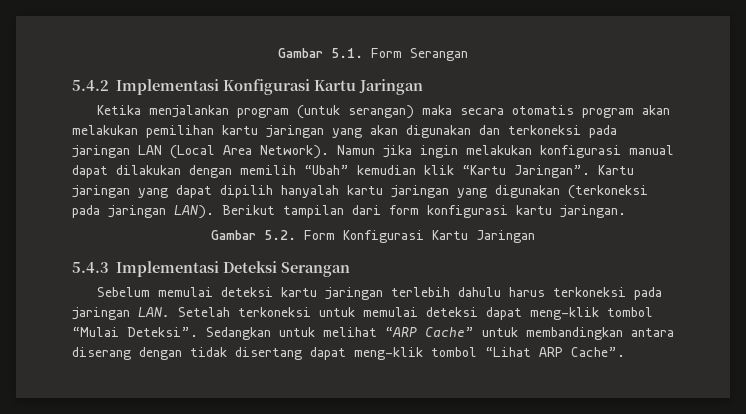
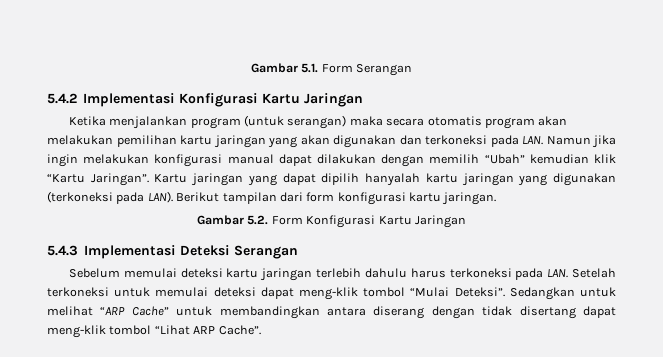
[72,145,329,159] jaringan LAN (Local Area Network). -> [522,136,543,145] LAN.
[108,205,166,218] jaringan -> (145, 198) none
[72,307,130,320] jaringan -> (544, 274) none

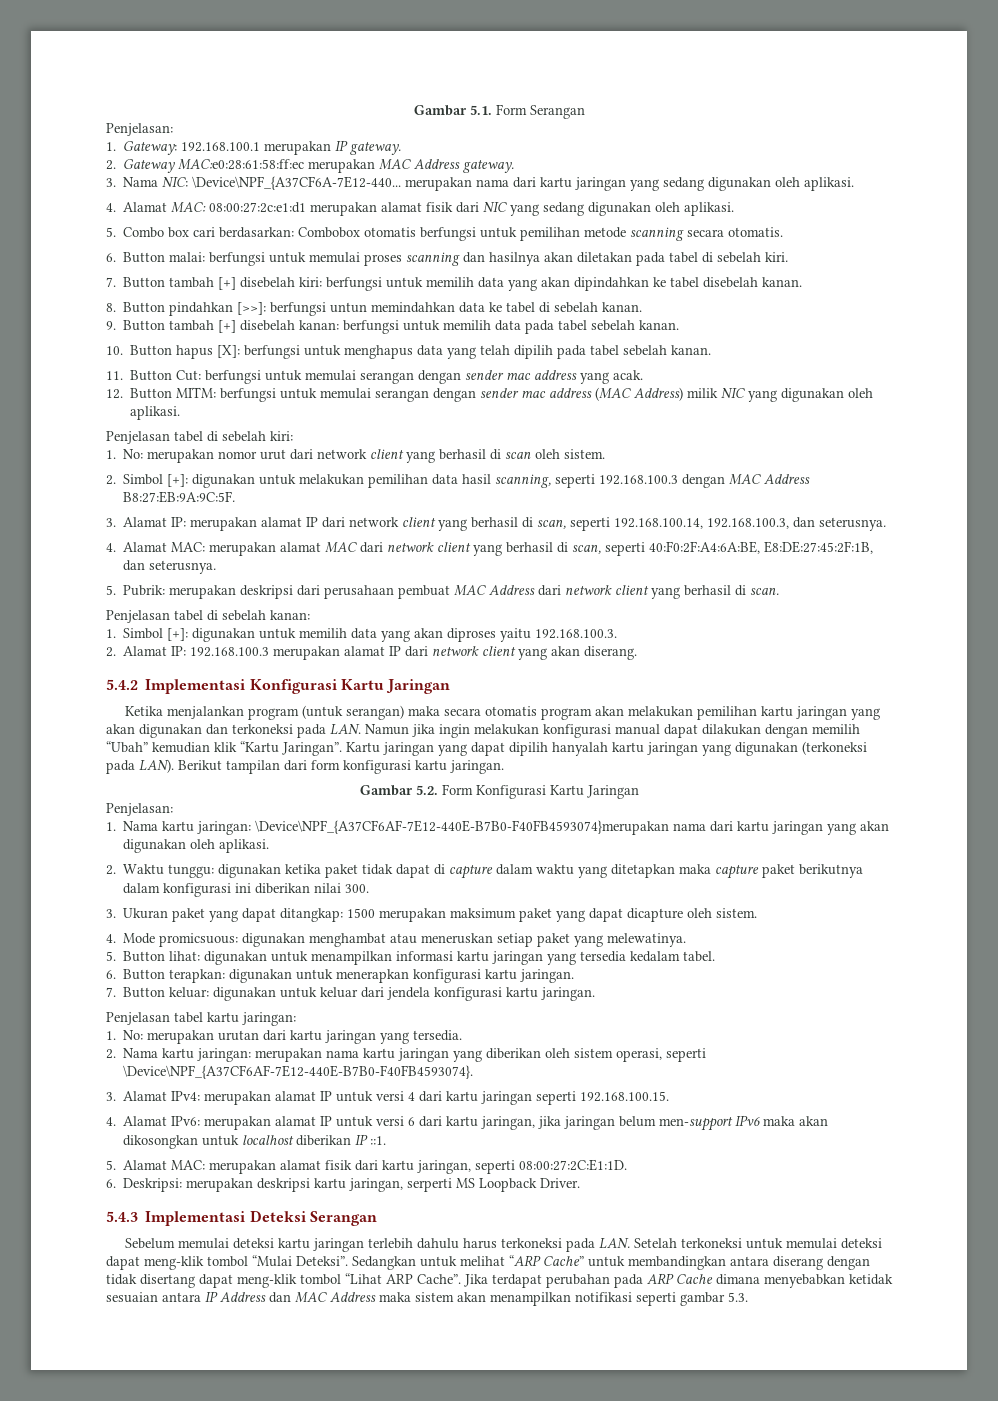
(413, 70) none -> [106,123,173,136] [106,140,402,155] [106,159,515,173] [106,176,855,191] [106,202,735,216] [106,227,784,241] [106,252,789,266] [106,277,803,291] [106,302,643,316] [106,320,680,334] [106,345,712,359] [106,370,644,384] [106,387,874,402] [130,406,181,420] [106,431,293,444] [106,449,606,463] [106,474,811,488] [123,491,236,503] [106,517,887,531] [106,541,874,556] [123,560,217,574] [106,585,780,599] [106,610,310,623] [106,628,618,642] [106,646,638,660] // Penjelasan: // 1. Gateway: 192.168.100.1 merupakan IP gateway. // 2. Gateway MAC:e0:28:61:58:ff:ec merupakan MAC Address gateway. // 3. Nama NIC: \Device\NPF_{A37CF6A-7E12-440... merupakan nama dari kartu jaringan yang sedang digunakan oleh aplikasi. // 4. Alamat MAC: 08:00:27:2c:e1:d1 merupakan alamat fisik dari NIC yang sedang digunakan oleh aplikasi. // 5. Combo box cari berdasarkan: Combobox otomatis berfungsi untuk pemilihan metode scanning secara otomatis. // 6. Button malai: berfungsi untuk memulai proses scanning dan hasilnya akan diletakan pada tabel di sebelah kiri. // 7. Button tambah [+] disebelah kiri: berfungsi untuk memilih data yang akan dipindahkan ke tabel disebelah kanan. // 8. Button pindahkan [>>]: berfungsi untun memindahkan data ke tabel di sebelah kanan. // 9. Button tambah [+] disebelah kanan: berfungsi untuk memilih data pada tabel sebelah kanan. // 10. Button hapus [X]: berfungsi untuk menghapus data yang telah dipilih pada tabel sebelah kanan. // 11. Button Cut: berfungsi untuk memulai serangan dengan sender mac address yang acak. // 12. Button MITM: berfungsi untuk memulai serangan dengan sender mac address (MAC Address) milik NIC yang digunakan oleh aplikasi. // Penjelasan tabel di sebelah kiri: // 1. No: merupakan nomor urut dari network client yang berhasil di scan oleh sistem. // 2. Simbol [+]: digunakan untuk melakukan pemilihan data hasil scanning, seperti 192.168.100.3 dengan MAC Address B8:27:EB:9A:9C:5F. // 3. Alamat IP: merupakan alamat IP dari network client yang berhasil di scan, seperti 192.168.100.14, 192.168.100.3, dan seterusnya. // 4. Alamat MAC: merupakan alamat MAC dari network client yang berhasil di scan, seperti 40:F0:2F:A4:6A:BE, E8:DE:27:45:2F:1B, dan seterusnya. // 5. Pubrik: merupakan deskripsi dari perusahaan pembuat MAC Address dari network client yang berhasil di scan. // Penjelasan tabel di sebelah kanan: // 1. Simbol [+]: digunakan untuk memilih data yang akan diproses yaitu 192.168.100.3. // 2. Alamat IP: 192.168.100.3 merupakan alamat IP dari network client yang akan diserang.
(466, 221) none -> [106,803,173,816] [106,820,890,835] [123,839,270,853] [106,864,864,879] [123,883,370,897] [106,908,758,922] [106,933,687,947] [106,951,716,965] [106,969,575,983] [106,987,596,1001] [106,1012,296,1026] [106,1030,463,1044] [106,1048,707,1062] [123,1065,474,1079] [106,1091,670,1105] [106,1115,829,1131] [123,1134,387,1149] [106,1159,628,1174] [106,1178,581,1192] // Penjelasan: // 1. Nama kartu jaringan: \Device\NPF_{A37CF6AF-7E12-440E-B7B0-F40FB4593074}merupakan nama dari kartu jaringan yang akan digunakan oleh aplikasi. // 2. Waktu tunggu: digunakan ketika paket tidak dapat di capture dalam waktu yang ditetapkan maka capture paket berikutnya dalam konfigurasi ini diberikan nilai 300. // 3. Ukuran paket yang dapat ditangkap: 1500 merupakan maksimum paket yang dapat dicapture oleh sistem. // 4. Mode promicsuous: digunakan menghambat atau meneruskan setiap paket yang melewatinya. // 5. Button lihat: digunakan untuk menampilkan informasi kartu jaringan yang tersedia kedalam tabel. // 6. Button terapkan: digunakan untuk menerapkan konfigurasi kartu jaringan. // 7. Button keluar: digunakan untuk keluar dari jendela konfigurasi kartu jaringan. // Penjelasan tabel kartu jaringan: // 1. No: merupakan urutan dari kartu jaringan yang tersedia. // 2. Nama kartu jaringan: merupakan nama kartu jaringan yang diberikan oleh sistem operasi, seperti \Device\NPF_{A37CF6AF-7E12-440E-B7B0-F40FB4593074}. // 3. Alamat IPv4: merupakan alamat IP untuk versi 4 dari kartu jaringan seperti 192.168.100.15. // 4. Alamat IPv6: merupakan alamat IP untuk versi 6 dari kartu jaringan, jika jaringan belum men-support IPv6 maka akan dikosongkan untuk localhost diberikan IP ::1. // 5. Alamat MAC: merupakan alamat fisik dari kartu jaringan, seperti 08:00:27:2C:E1:1D. // 6. Deskripsi: merupakan deskripsi kartu jaringan, serperti MS Loopback Driver.
(261, 330) none -> [464,1273,893,1288] [106,1291,748,1306] Jika terdapat perubahan pada ARP Cache dimana menyebabkan ketidak sesuaian antara IP Address dan MAC Address maka sistem akan menampilkan notifikasi seperti gambar 5.3.

